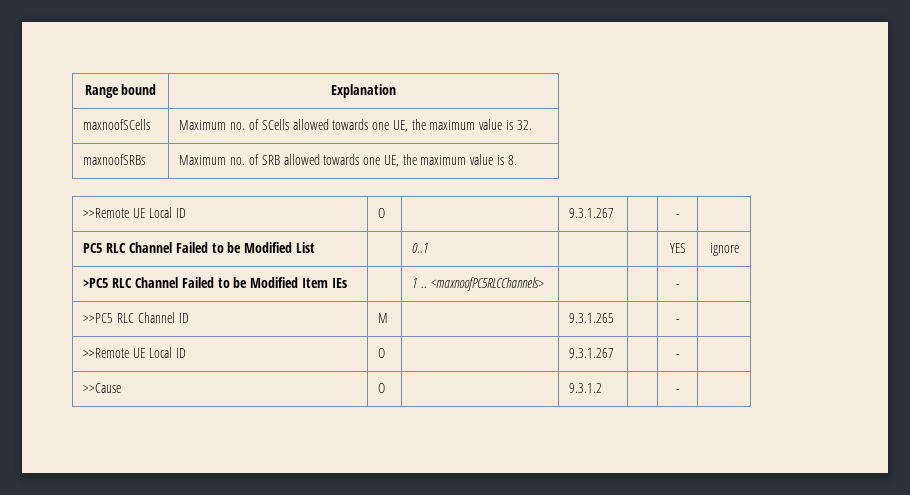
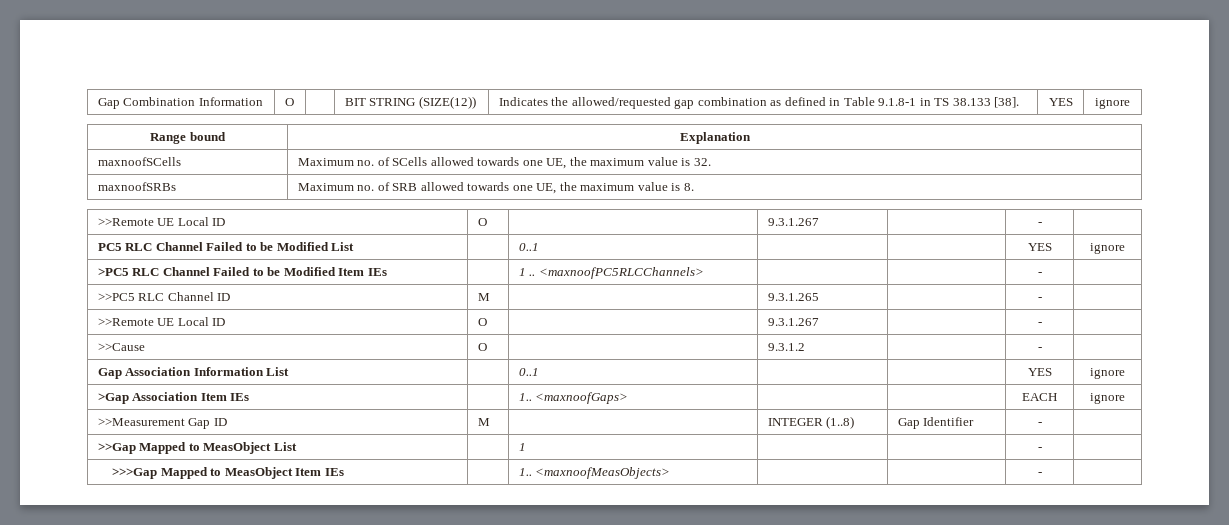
(84, 91) none -> [97,97,263,109] [284,98,294,106] [344,96,476,109] [498,97,1020,109] [1048,98,1073,106] [1095,98,1130,109] Gap Combination Information | O | | BIT STRING (SIZE(12)) | Indicates the allowed/requested gap combination as defined in Table 9.1.8-1 in TS 38.133 [38]. | YES | ignore //
(680, 391) none -> [97,367,290,379] [518,368,539,376] [1027,368,1052,376] [1090,368,1125,379] [97,392,250,404] [518,392,629,404] [1022,393,1057,401] [1090,393,1125,404] [97,418,227,429] [477,418,490,426] [767,416,855,429] [897,417,975,429] [1037,422,1042,426] [97,442,297,454] [518,443,526,451] [1037,447,1042,451] [112,467,344,479] [518,467,671,479] [1037,472,1042,476] // Gap Association Information List | | 0..1 | | | YES | ignore // >Gap Association Item IEs | | 1.. <maxnoofGaps> | | | EACH | ignore // >>Measurement Gap ID | M | | INTEGER (1..8) | Gap Identifier | - | // >>Gap Mapped to MeasObject List | | 1 | | | - | // >>>Gap Mapped to MeasObject Item IEs | | 1.. <maxnoofMeasObjects> | | | - |

